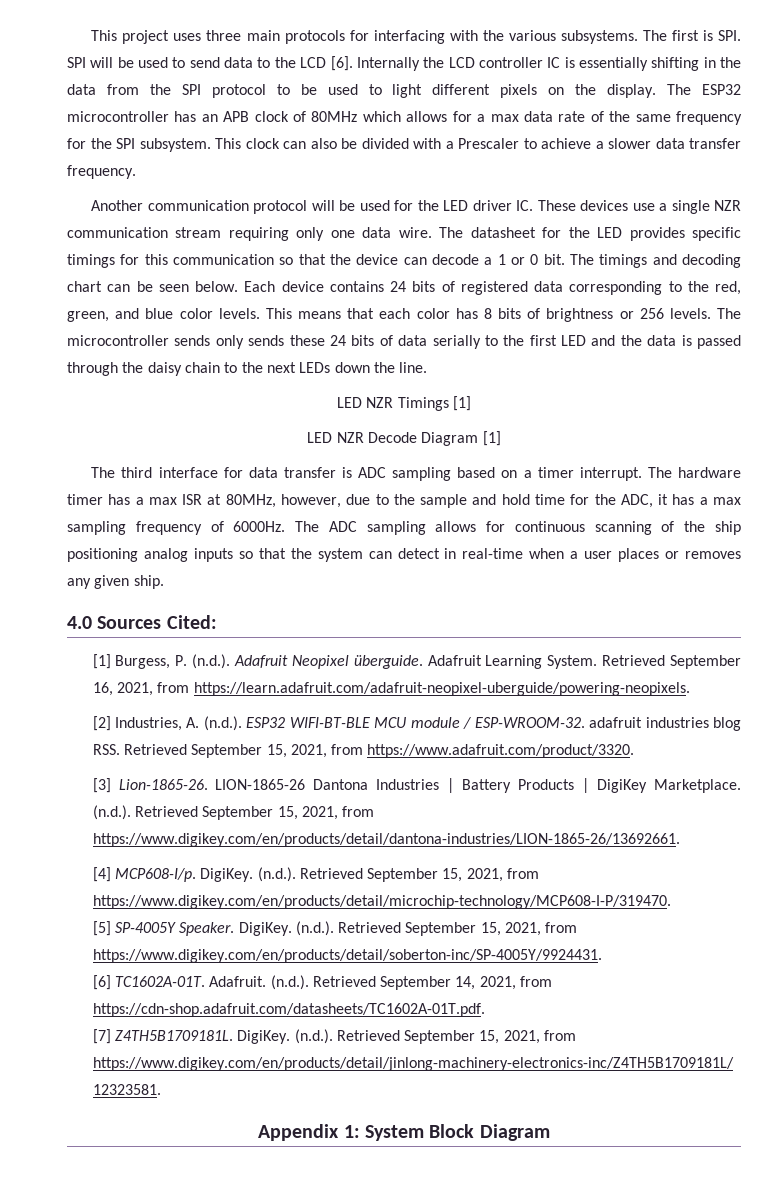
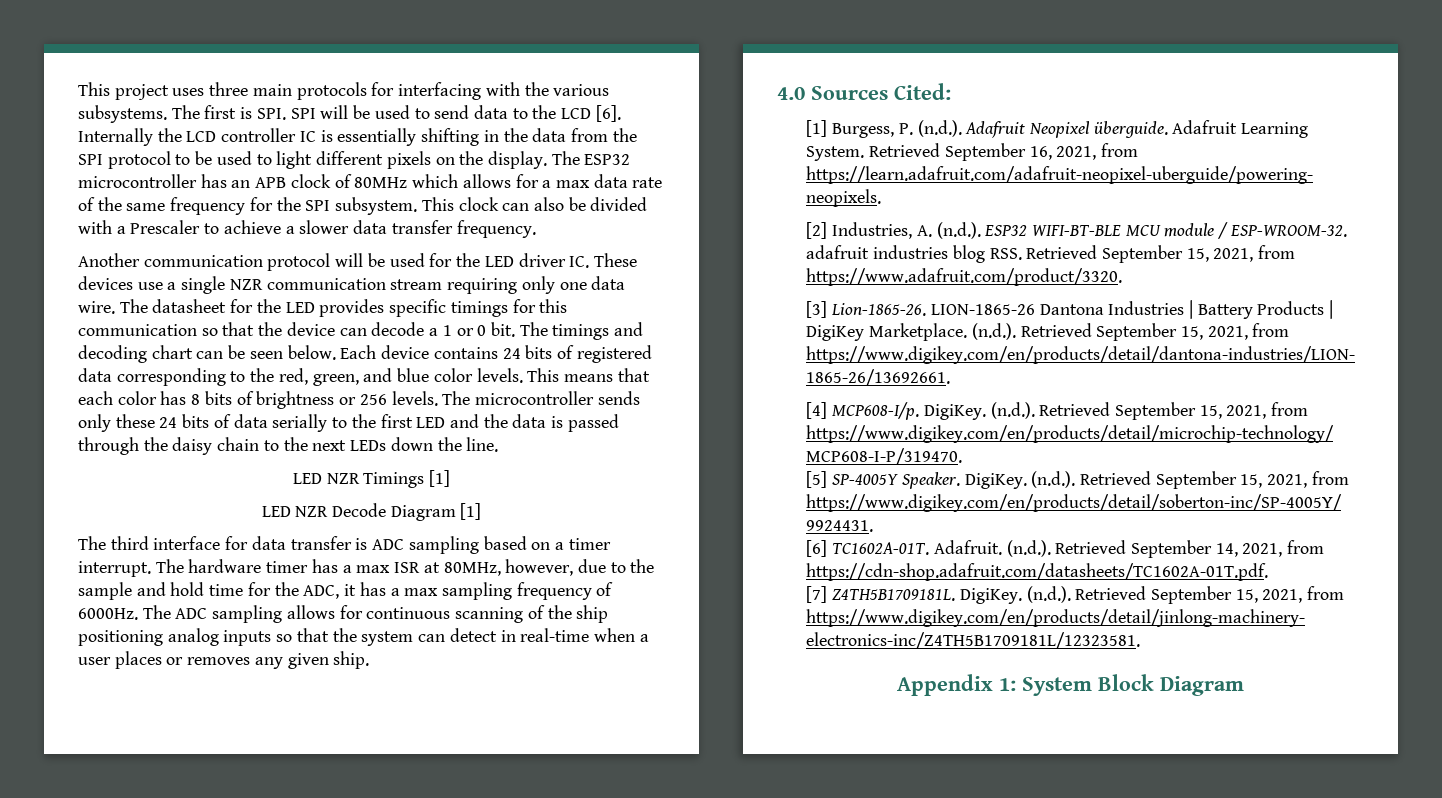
[248,335,285,346] sends -> (111, 423) none

